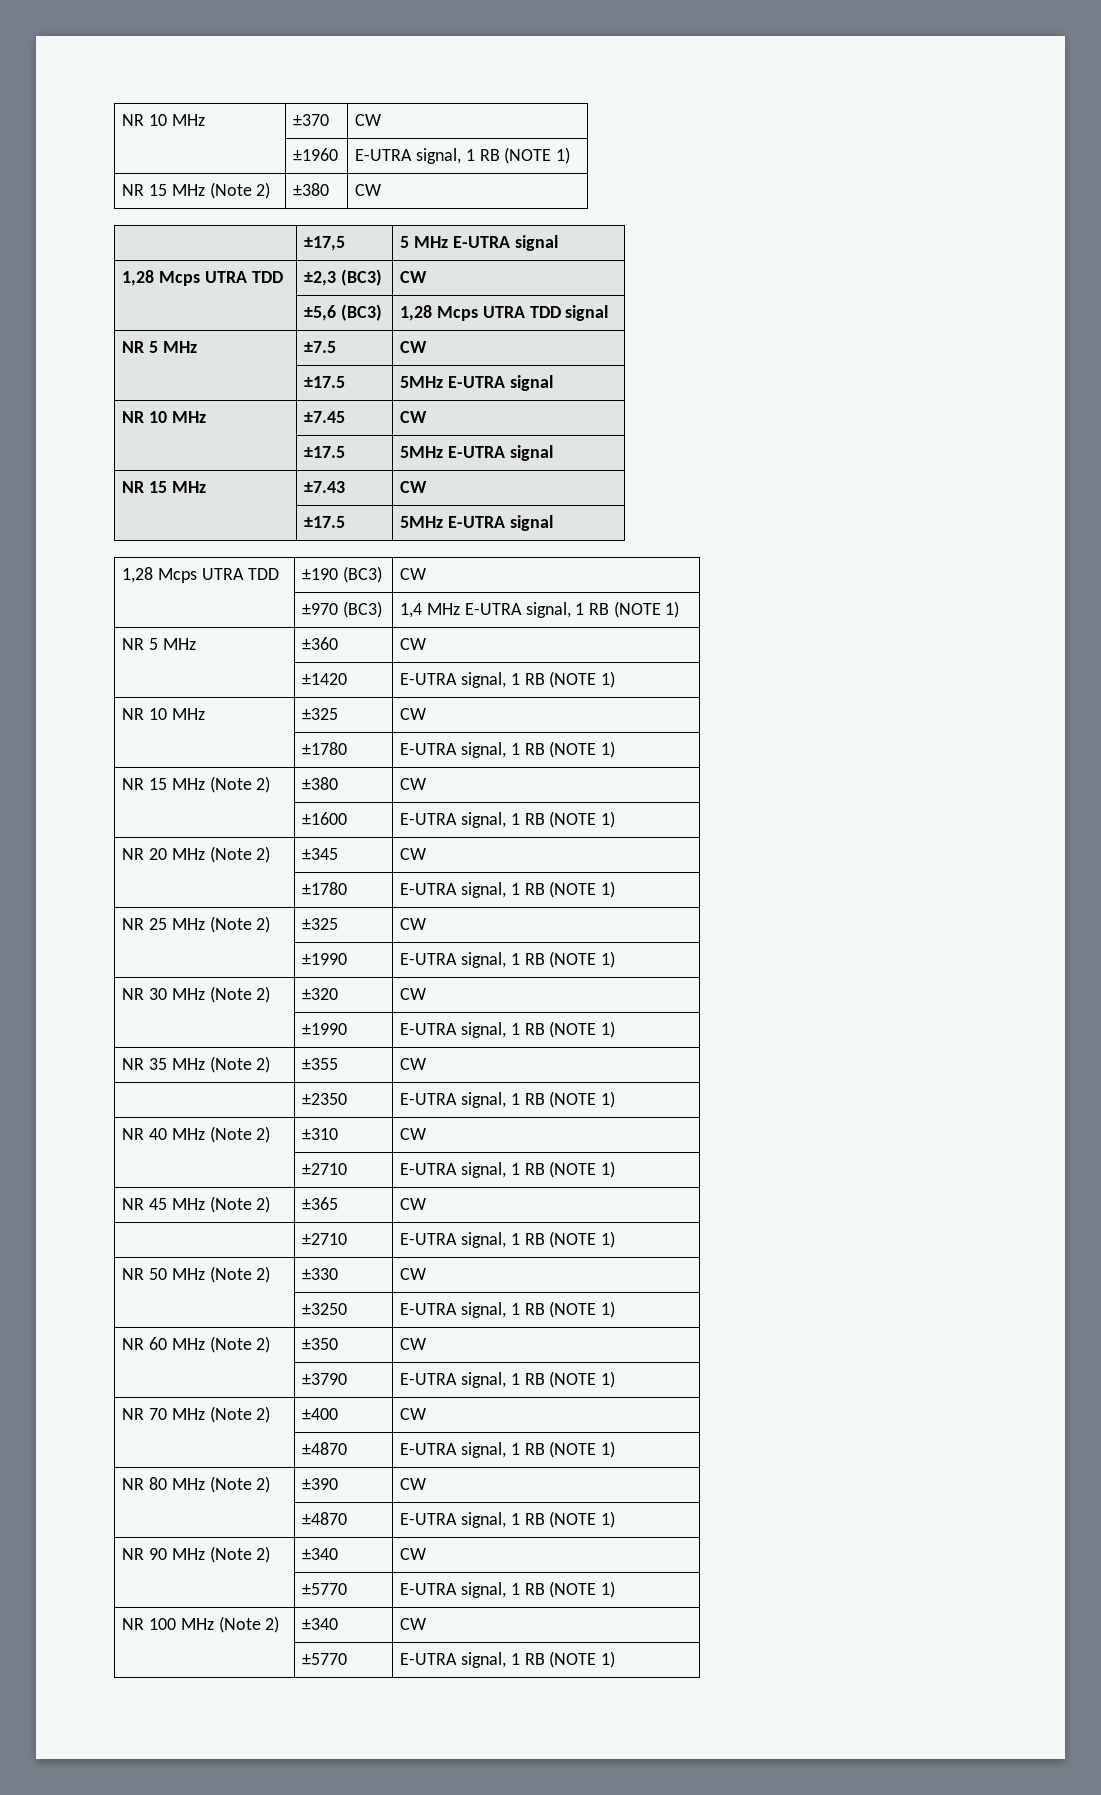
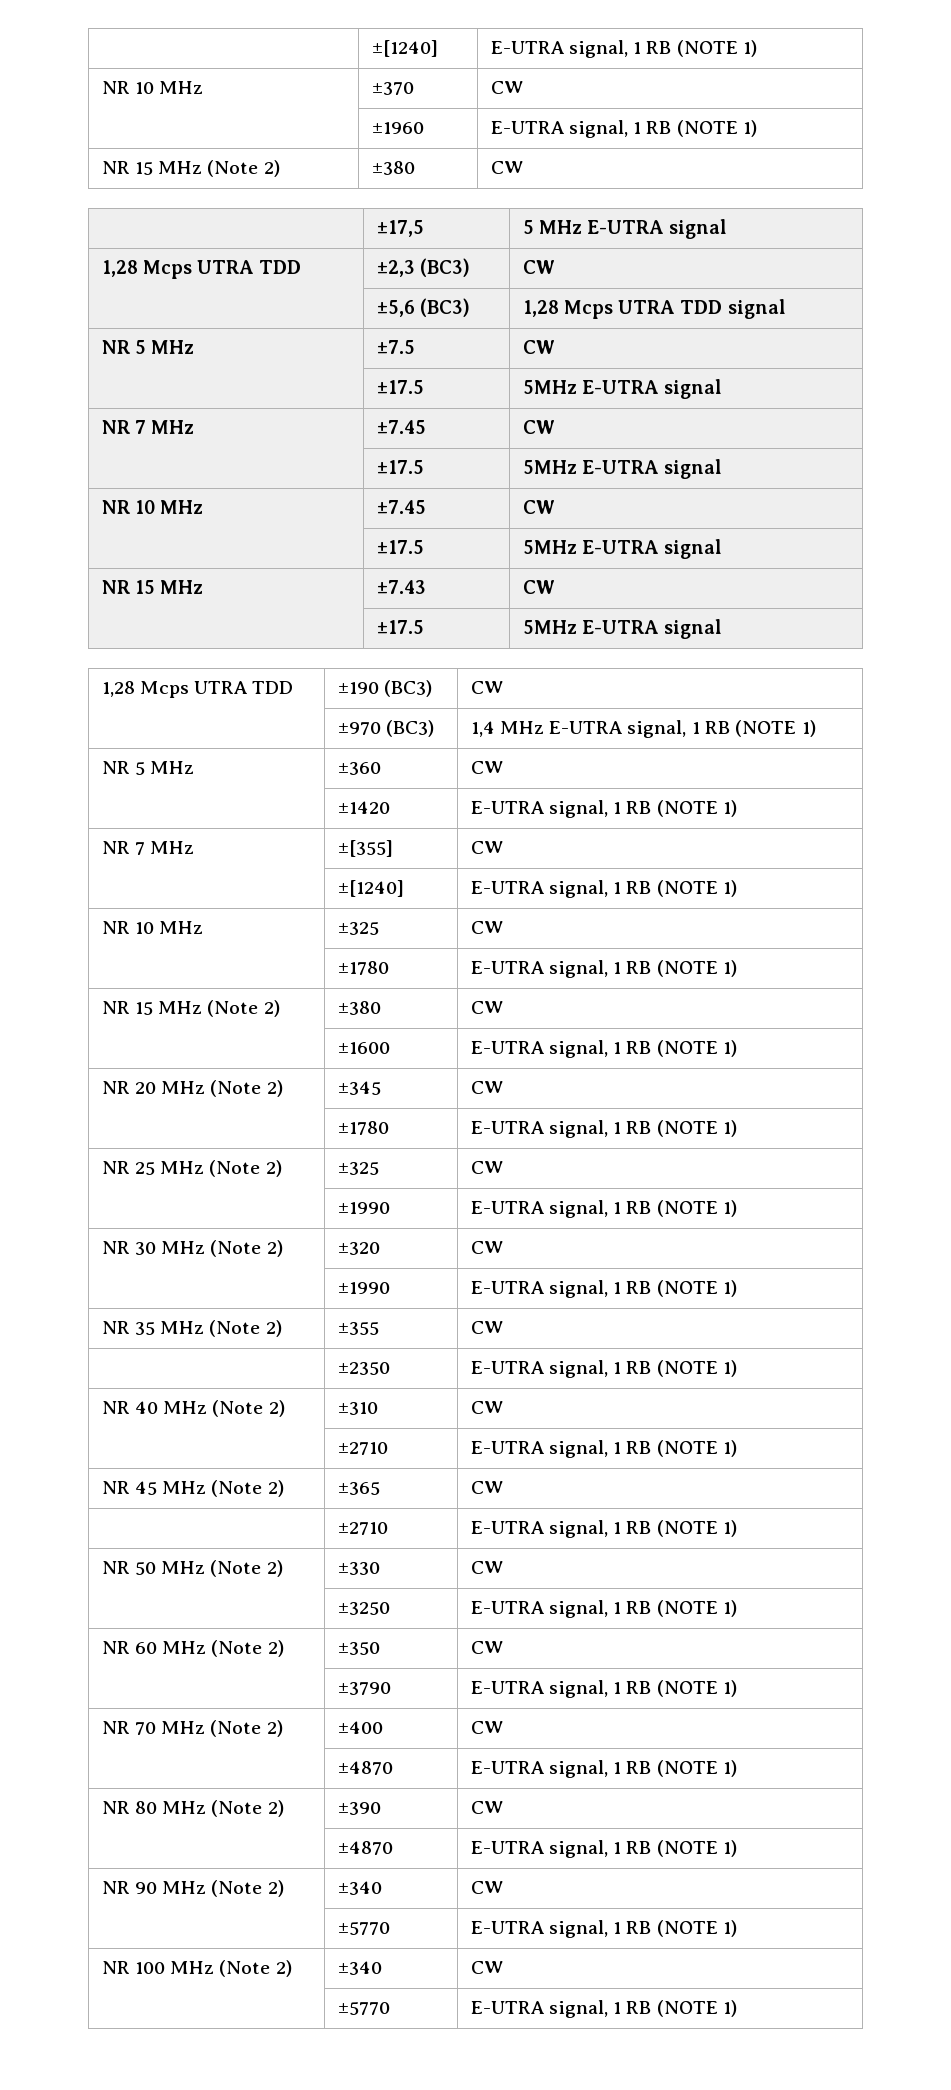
(122, 120) none -> [371,40,438,57] [490,40,758,58] | ±[1240] | E-UTRA signal, 1 RB (NOTE 1) //
(553, 383) none -> [101,420,195,434] [376,420,426,434] [522,420,555,434] [376,460,424,474] [522,459,723,479] // NR 7 MHz | ±7.45 | CW // | ±17.5 | 5MHz E-UTRA signal
(615, 679) none -> [101,841,195,855] [337,840,393,857] [470,841,503,854] [337,880,404,897] [470,880,738,898] // NR 7 MHz | ±[355] | CW // | ±[1240] | E-UTRA signal, 1 RB (NOTE 1)

